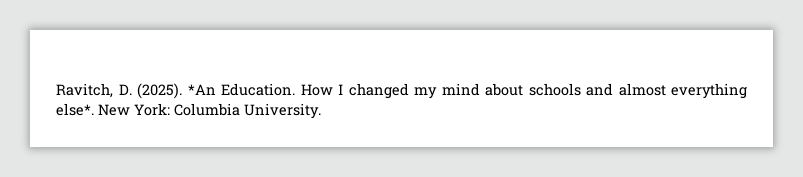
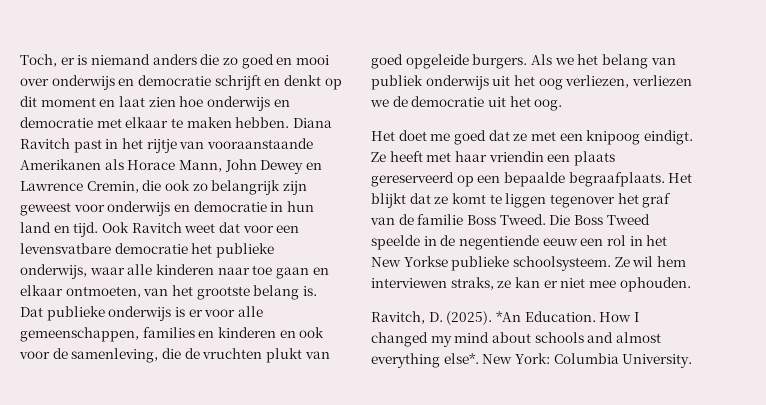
(56, 90) none -> [20,54,329,69] [20,75,342,90] [20,96,290,111] [20,117,332,128] [20,138,313,153] [20,159,322,174] [20,180,307,195] [20,201,314,216] [20,222,300,237] [20,243,274,258] [20,264,329,279] [20,285,317,300] [20,306,263,321] [20,327,325,342] [19,348,330,363] [371,54,676,69] [371,75,692,90] [370,96,563,111] [371,130,693,145] [371,151,615,166] [371,172,693,187] [371,193,672,208] [370,214,650,225] [371,235,668,250] [371,256,686,271] [371,277,691,292] Toch, er is niemand anders die zo goed en mooi over onderwijs en democratie schrijft en denkt op dit moment en laat zien hoe onderwijs en democratie met elkaar te maken hebben. Diana Ravitch past in het rijtje van vooraanstaande Amerikanen als Horace Mann, John Dewey en Lawrence Cremin, die ook zo belangrijk zijn geweest voor onderwijs en democratie in hun land en tijd. Ook Ravitch weet dat voor een levensvatbare democratie het publieke onderwijs, waar alle kinderen naar toe gaan en elkaar ontmoeten, van het grootste belang is. Dat publieke onderwijs is er voor alle gemeenschappen, families en kinderen en ook voor de samenleving, die de vruchten plukt van goed opgeleide burgers. Als we het belang van publiek onderwijs uit het oog verliezen, verliezen we de democratie uit het oog. // Het doet me goed dat ze met een knipoog eindigt. Ze heeft met haar vriendin een plaats gereserveerd op een bepaalde begraafplaats. Het blijkt dat ze komt te liggen tegenover het graf van de familie Boss Tweed. Die Boss Tweed speelde in de negentiende eeuw een rol in het New Yorkse publieke schoolsysteem. Ze wil hem interviewen straks, ze kan er niet mee ophouden. //

